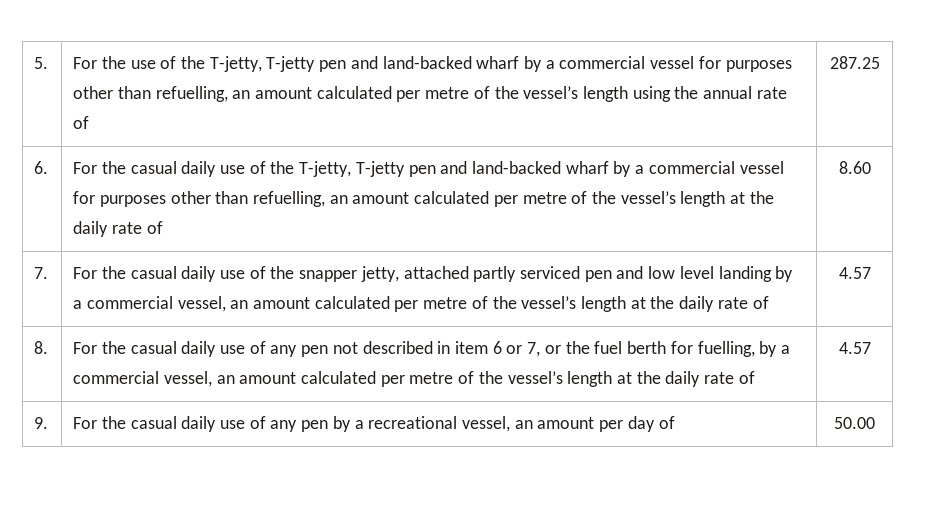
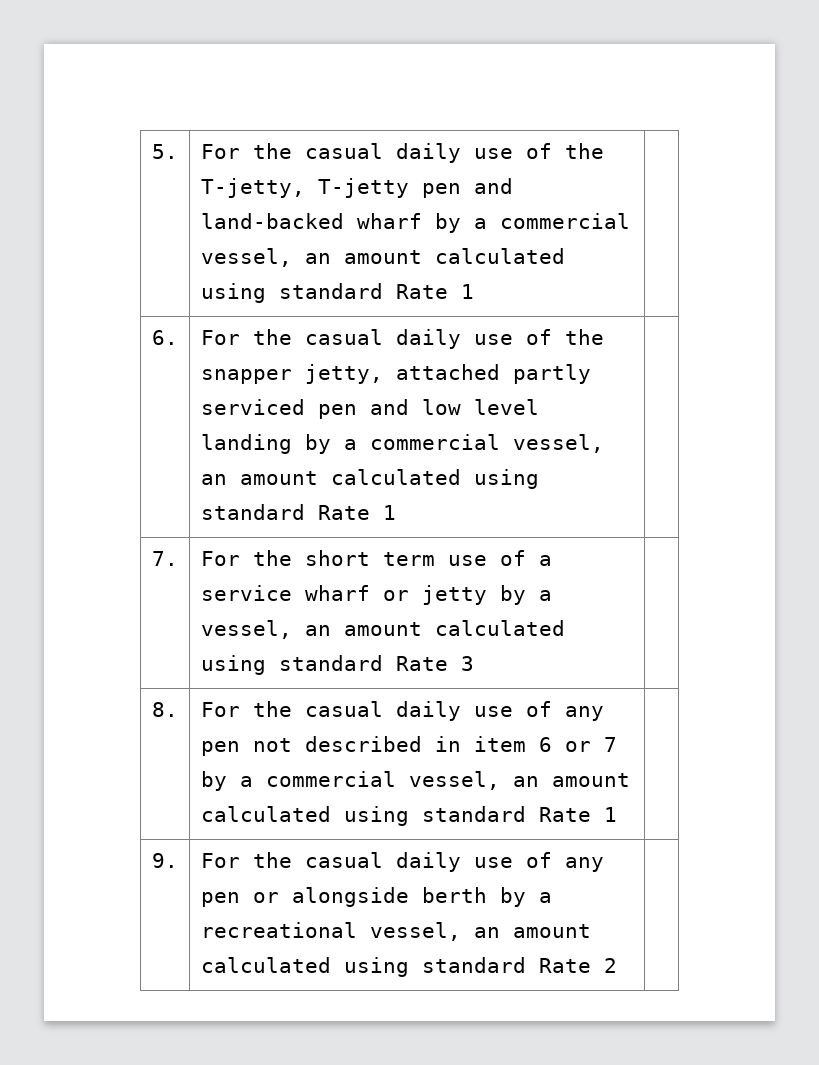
[73,56,792,72] [73,86,787,102] [73,116,90,129] [829,56,880,69] [34,161,49,174] | For the use of the T-jetty, T-jetty pen and land-backed wharf by a commercial vessel for purposes other than refuelling, an amount calculated per metre of the vessel’s length using the annual rate of | 287.25 // 6. -> (178, 151) none
[739,161,784,174] [73,191,774,207] [73,221,163,237] [838,161,871,174] [34,267,49,279] vessel for purposes other than refuelling, an amount calculated per metre of the vessel’s length at the daily rate of | 8.60 // 7. -> [200,248,565,267] [200,283,474,303] [151,330,178,345] vessel, an amount calculated using standard Rate 1 | // 6.
[394,296,769,312] [838,267,871,279] per metre of the vessel’s length at the daily rate of | 4.57 -> [473,469,539,489] [200,504,396,520] [151,551,178,566] [200,550,552,566] [200,585,552,605] [200,620,565,639] [200,655,474,675] using standard Rate 1 | // 7. | For the short term use of a service wharf or jetty by a vessel, an amount calculated using standard Rate 3 |
[527,341,790,357] [73,371,755,387] [838,342,871,354] 7, or the fuel berth for fuelling, by a commercial vessel, an amount calculated per metre of the vessel’s length at the daily rate of | 4.57 -> [603,737,617,752] [200,771,630,791] [200,806,617,826] 7 by a commercial vessel, an amount calculated using standard Rate 1 |
(329, 426) none -> [252,887,487,907] or alongside berth
[599,416,675,432] [834,417,875,429] per day of | 50.00 -> [200,957,617,977] calculated using standard Rate 2 |

